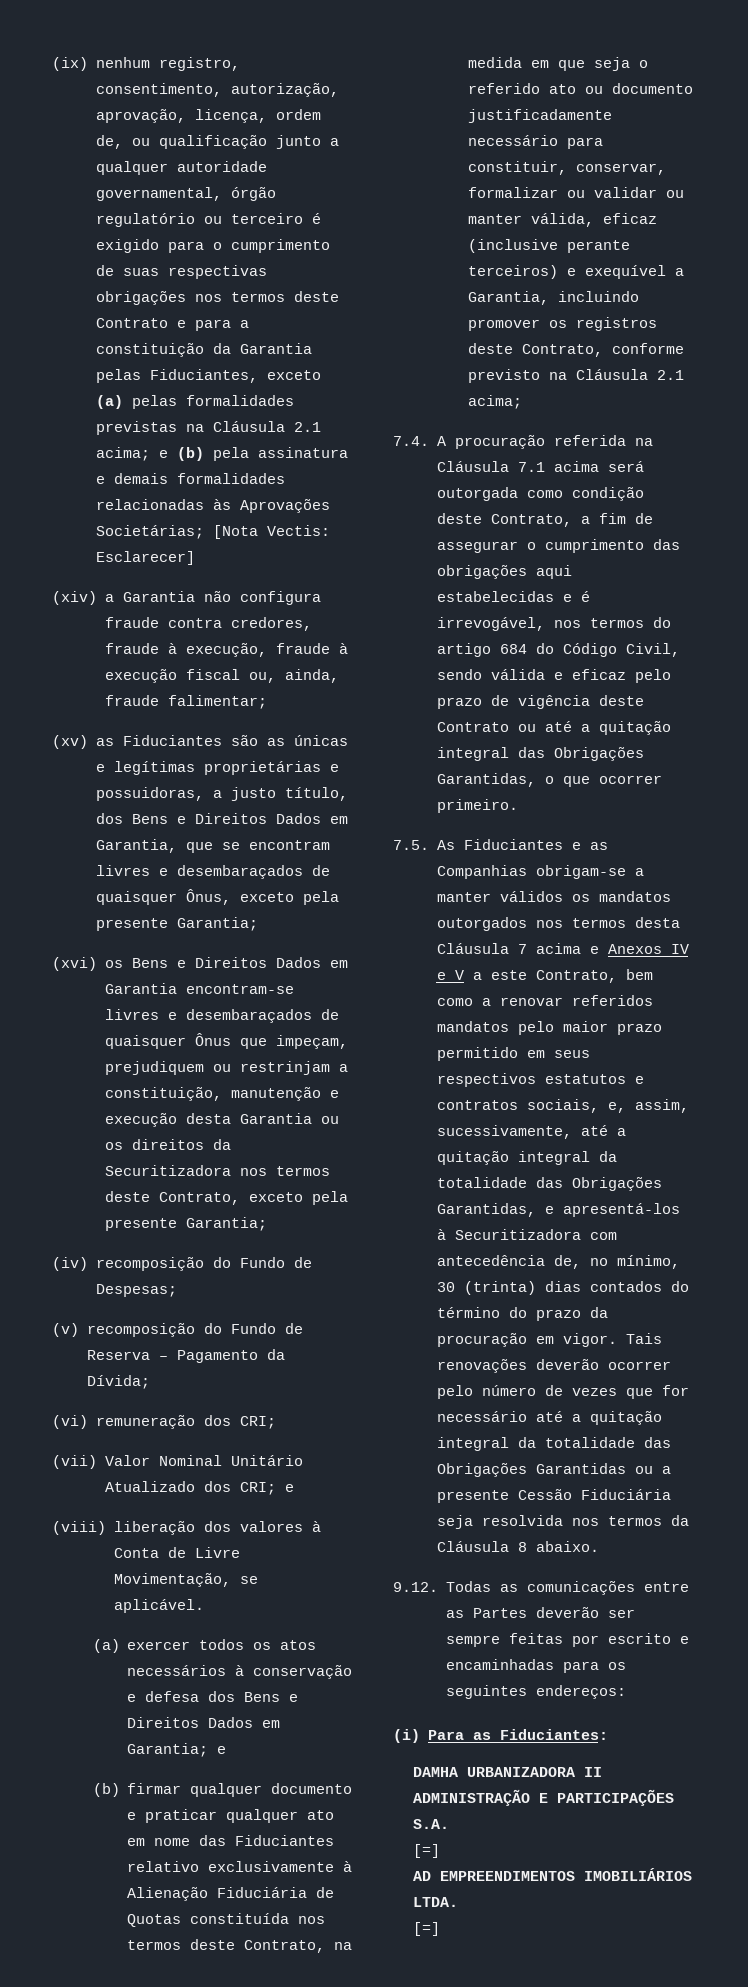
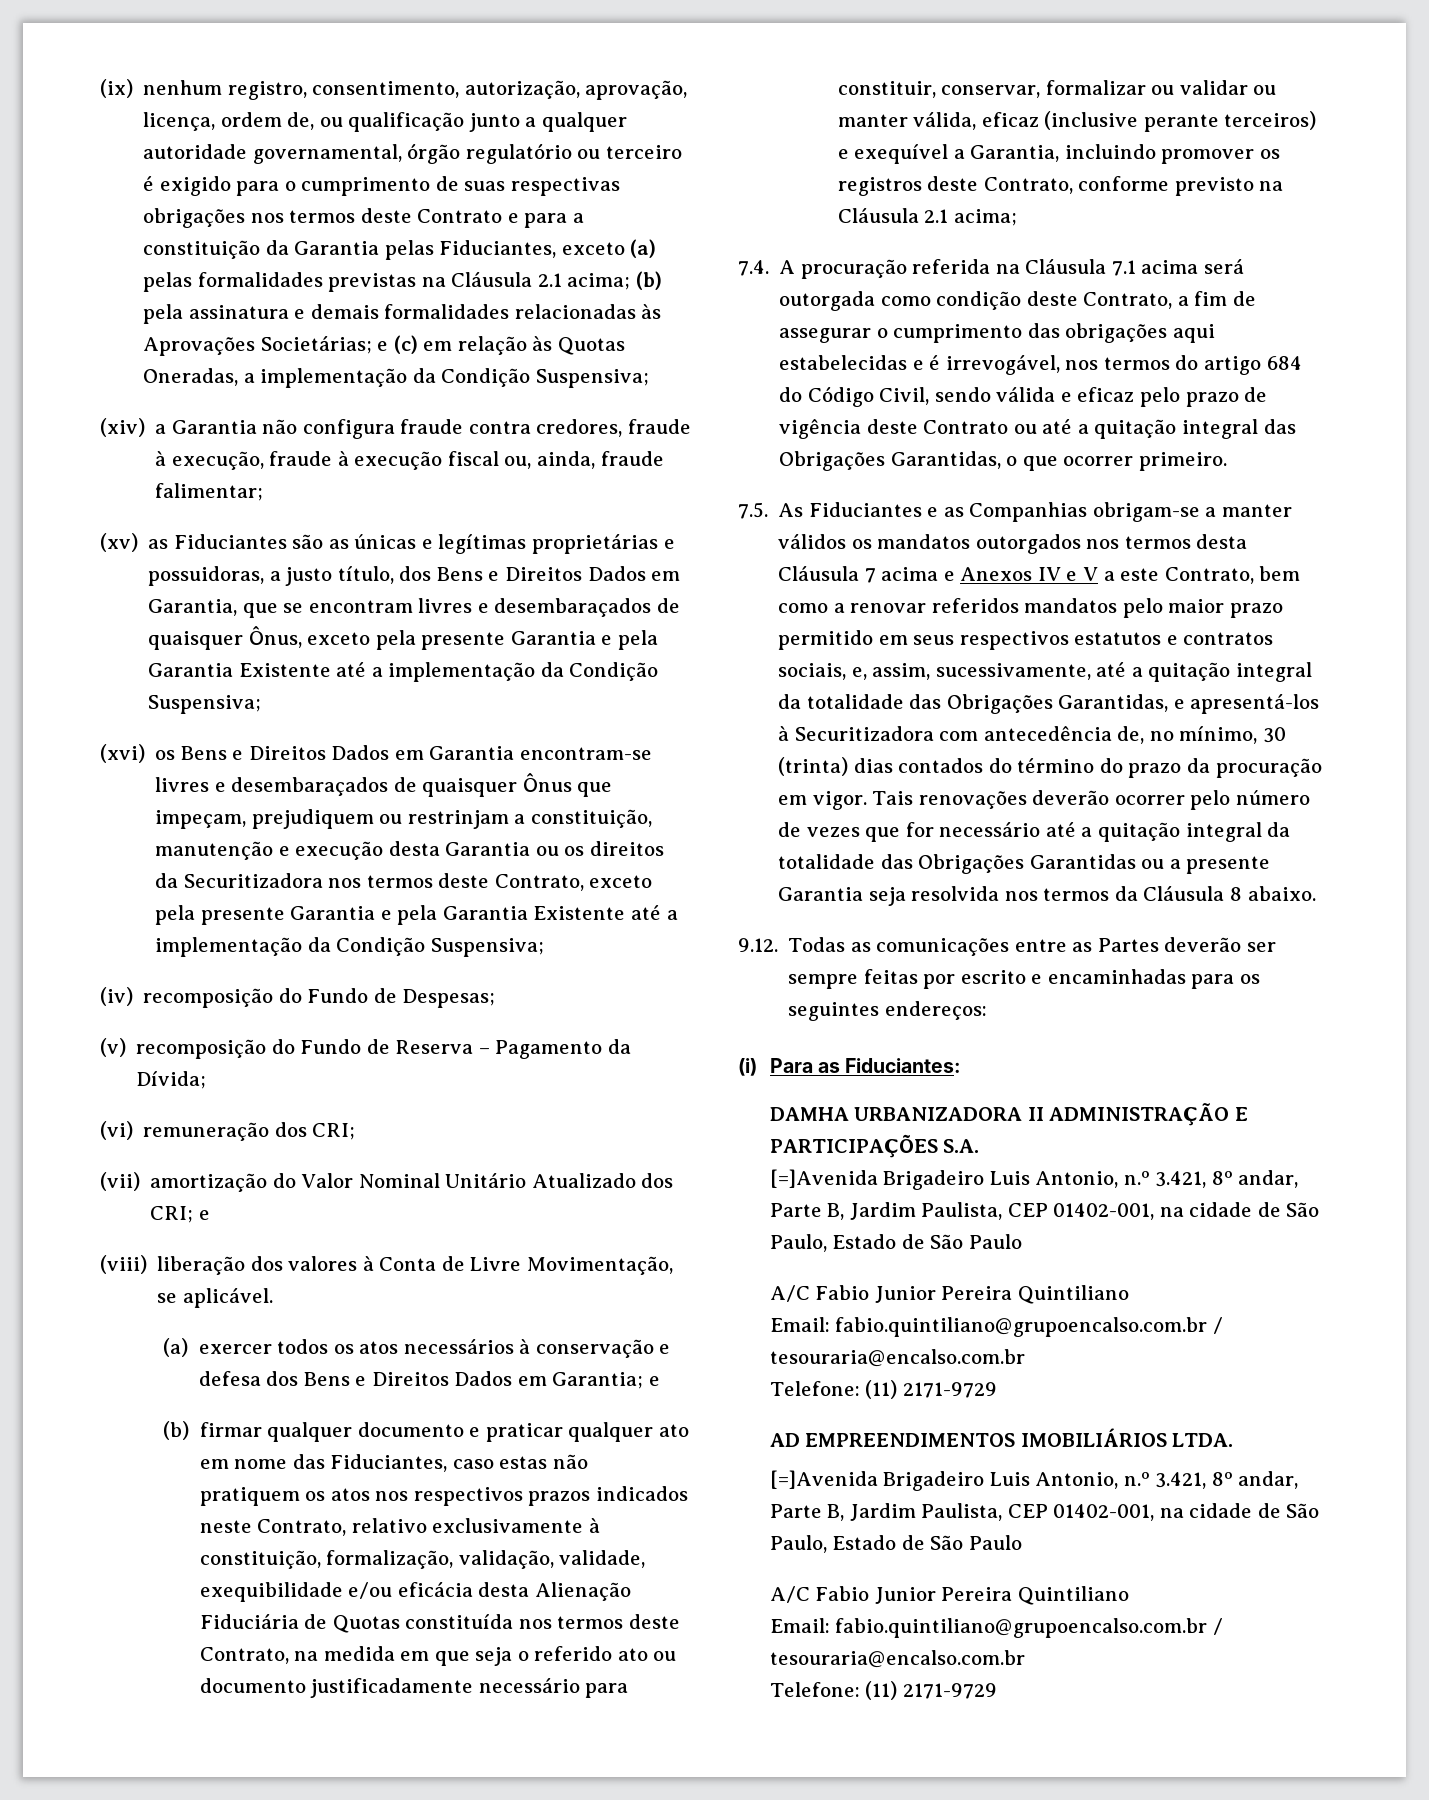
[158,450,168,458] e -> (631, 281) none
[212,525,330,539] [95,551,195,565] [Nota Vectis: Esclarecer] -> [377,335,625,355] [143,368,649,388] e (c) em relação às Quotas Oneradas, a implementação da Condição Suspensiva;
[176,917,258,931] Garantia; -> [510,630,658,650] [148,662,659,682] [148,695,262,714] Garantia e pela Garantia Existente até a implementação da Condição Suspensiva;
[185,1217,267,1231] Garantia; -> [290,905,678,925] [155,937,544,957] Garantia e pela Garantia Existente até a implementação da Condição Suspensiva;
(97, 1462) none -> [150,1173,296,1192] amortização do
[235,1835,335,1846] [127,1861,353,1872] Fiduciantes relativo exclusivamente à -> [330,1454,588,1472] [199,1486,688,1506] [199,1518,600,1536] [199,1550,646,1569] [199,1582,530,1602] Fiduciantes, caso estas não pratiquem os atos nos respectivos prazos indicados neste Contrato, relativo exclusivamente à constituição, formalização, validação, validade, exequibilidade e/ou eficácia desta
[517,1489,671,1500] Cessão Fiduciária -> [778,887,864,901] Garantia
[413,1844,441,1858] [413,1868,693,1881] [413,1897,459,1907] [413,1922,441,1936] [=] // AD EMPREENDIMENTOS IMOBILIÁRIOS LTDA. // [=] -> [769,1169,1299,1190] [769,1202,1320,1220] [769,1234,1022,1252] [769,1285,1129,1304] [769,1317,1223,1337] [769,1349,1025,1367] [769,1380,997,1399] [769,1428,1234,1447] [769,1470,1299,1491] [769,1503,1320,1521] [769,1535,1022,1553] [769,1586,1129,1605] [769,1618,1223,1638] [769,1650,1025,1668] [769,1681,997,1700] [=]Avenida Brigadeiro Luis Antonio, n.º 3.421, 8º andar, Parte B, Jardim Paulista, CEP 01402-001, na cidade de São Paulo, Estado de São Paulo // A/C Fabio Junior Pereira Quintiliano // Email: fabio.quintiliano@grupoencalso.com.br / tesouraria@encalso.com.br // Telefone: (11) 2171-9729 // AD EMPREENDIMENTOS IMOBILIÁRIOS LTDA. // [=]Avenida Brigadeiro Luis Antonio, n.º 3.421, 8º andar, Parte B, Jardim Paulista, CEP 01402-001, na cidade de São Paulo, Estado de São Paulo // A/C Fabio Junior Pereira Quintiliano // Email: fabio.quintiliano@grupoencalso.com.br / tesouraria@encalso.com.br // Telefone: (11) 2171-9729

